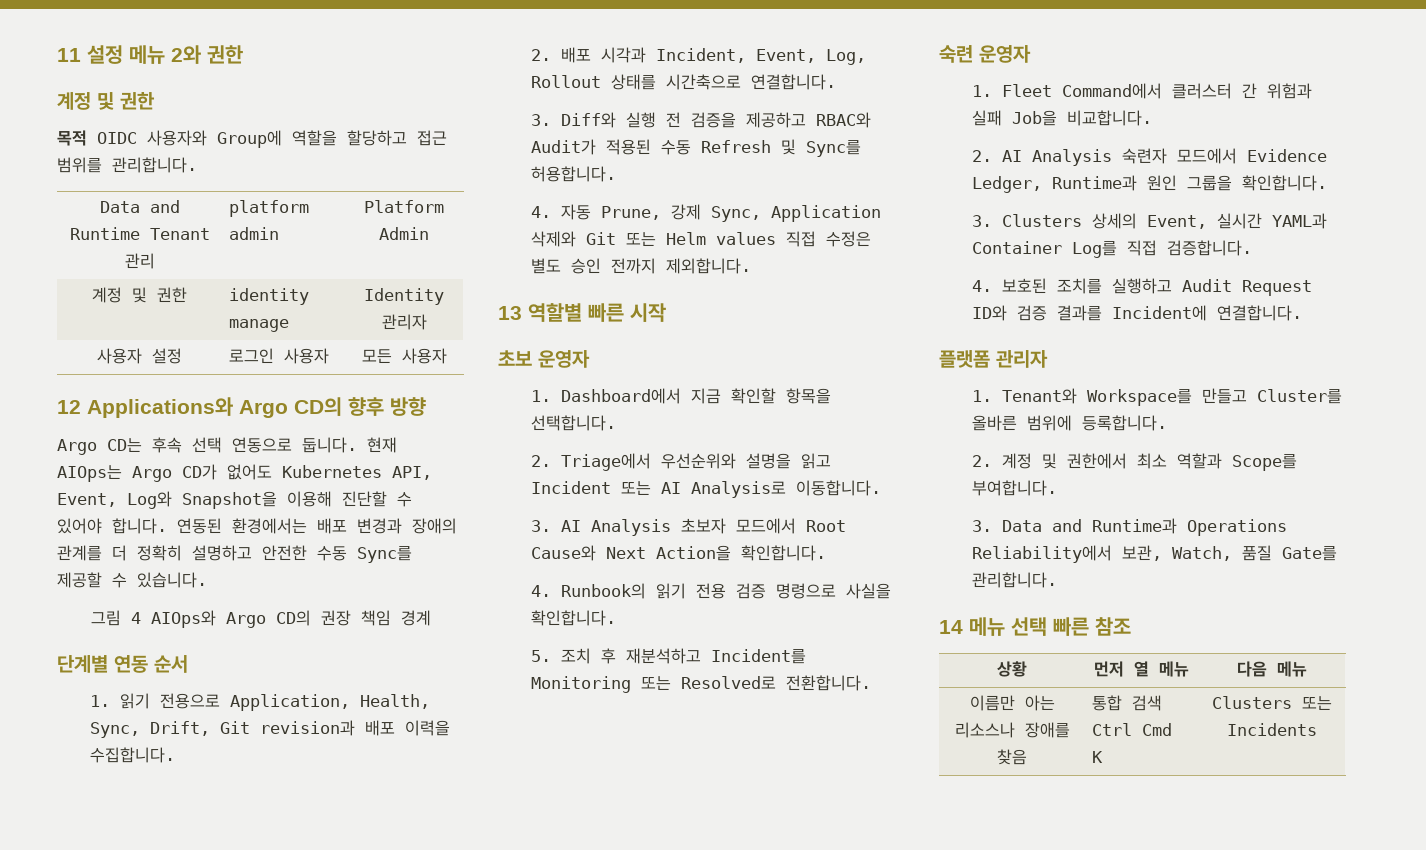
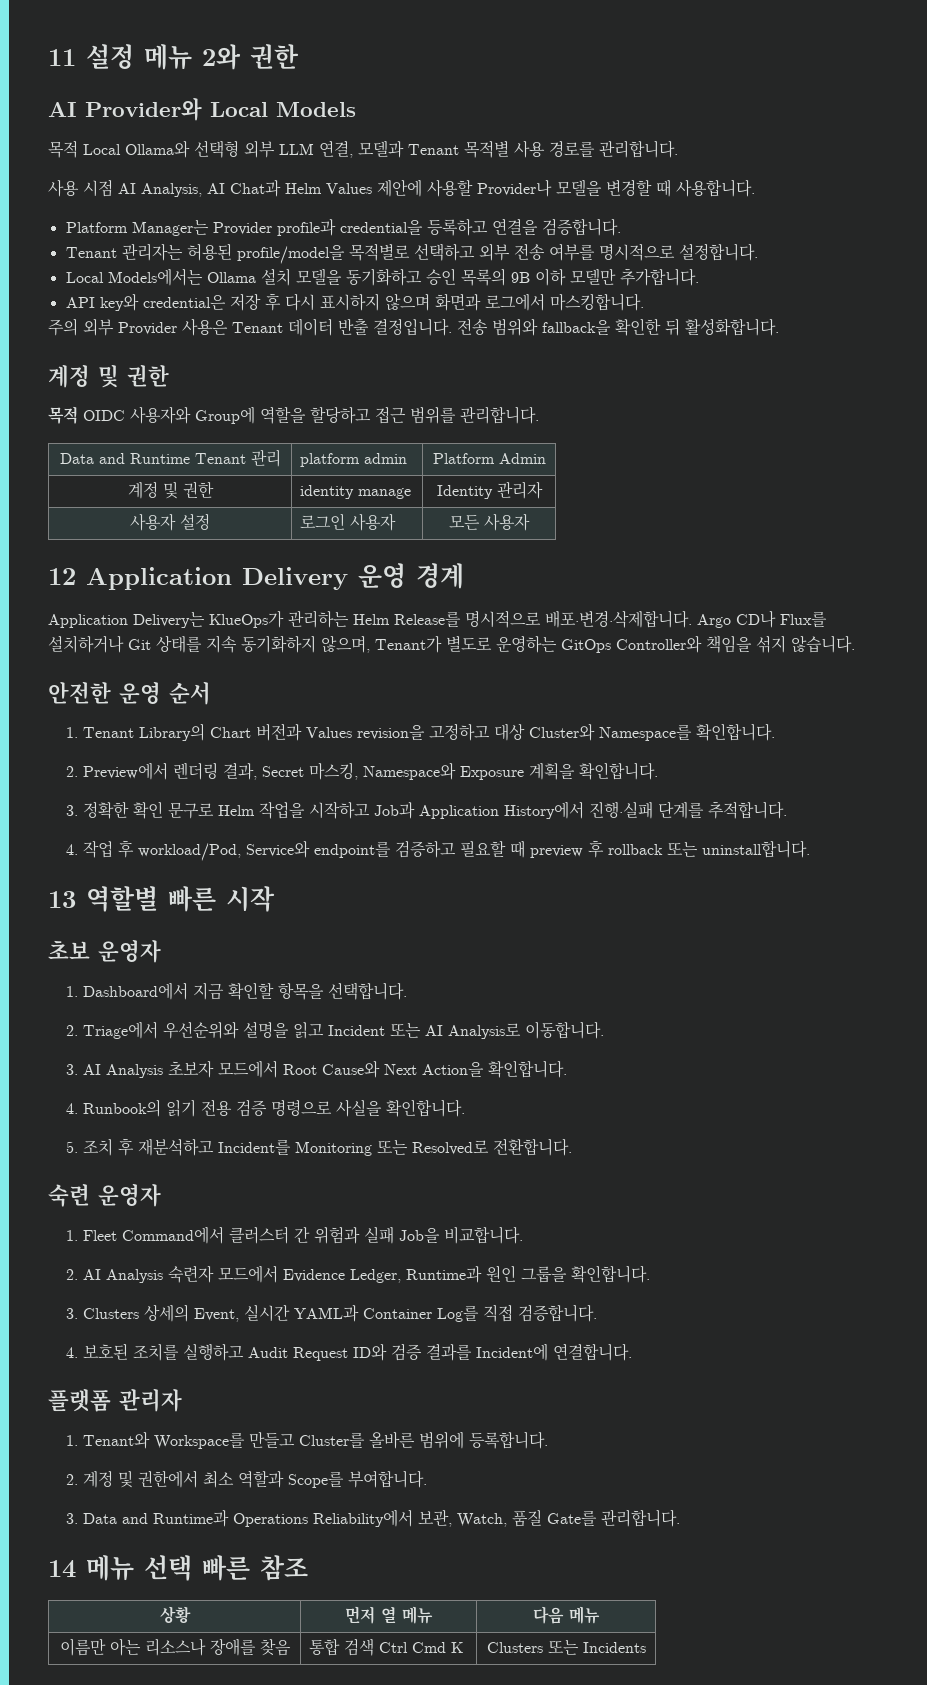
(243, 54) none -> [48,98,356,121] [48,140,678,158] [48,179,755,197] [65,218,621,236] [65,243,758,264] [65,268,699,286] [65,293,644,311] [48,318,779,336] // AI Provider와 Local Models // 목적 Local Ollama와 선택형 외부 LLM 연결, 모델과 Tenant 목적별 사용 경로를 관리합니다. // 사용 시점 AI Analysis, AI Chat과 Helm Values 제안에 사용할 Provider나 모델을 변경할 때 사용합니다. // Platform Manager는 Provider profile과 credential을 등록하고 연결을 검증합니다. // Tenant 관리자는 허용된 profile/model을 목적별로 선택하고 외부 전송 여부를 명시적으로 설정합니다. // Local Models에서는 Ollama 설치 모델을 동기화하고 승인 목록의 9B 이하 모델만 추가합니다. // API key와 credential은 저장 후 다시 표시하지 않으며 화면과 로그에서 마스킹합니다. // 주의 외부 Provider 사용은 Tenant 데이터 반출 결정입니다. 전송 범위와 fallback을 확인한 뒤 활성화합니다.
[87,397,426,418] [57,437,397,455] [57,464,432,482] [57,491,412,509] [57,518,457,534] [57,545,412,563] [57,572,207,588] [90,610,431,628] [57,655,188,673] [89,693,430,711] [89,720,450,738] [89,747,175,763] [530,47,866,65] [530,74,836,90] [530,112,871,128] [530,139,861,157] [530,166,616,182] [530,204,881,222] [530,231,871,247] [530,258,751,274] Applications와 Argo CD의 향후 방향 // Argo CD는 후속 선택 연동으로 둡니다. 현재 AIOps는 Argo CD가 없어도 Kubernetes API, Event, Log와 Snapshot을 이용해 진단할 수 있어야 합니다. 연동된 환경에서는 배포 변경과 장애의 관계를 더 정확히 설명하고 안전한 수동 Sync를 제공할 수 있습니다. // 그림 4 AIOps와 Argo CD의 권장 책임 경계 // 단계별 연동 순서 // 1. 읽기 전용으로 Application, Health, Sync, Drift, Git revision과 배포 이력을 수집합니다. // 2. 배포 시각과 Incident, Event, Log, Rollout 상태를 시간축으로 연결합니다. // 3. Diff와 실행 전 검증을 제공하고 RBAC와 Audit가 적용된 수동 Refresh 및 Sync를 허용합니다. // 4. 자동 Prune, 강제 Sync, Application 삭제와 Git 또는 Helm values 직접 수정은 별도 승인 전까지 제외합니다. -> [86,563,464,590] [48,610,827,628] [48,635,855,653] [48,681,211,705] [65,723,775,741] [65,762,658,780] [65,801,787,819] [65,840,810,861] Application Delivery 운영 경계 // Application Delivery는 KlueOps가 관리하는 Helm Release를 명시적으로 배포·변경·삭제합니다. Argo CD나 Flux를 설치하거나 Git 상태를 지속 동기화하지 않으며, Tenant가 별도로 운영하는 GitOps Controller와 책임을 섞지 않습니다. // 안전한 운영 순서 // 1. Tenant Library의 Chart 버전과 Values revision을 고정하고 대상 Cluster와 Namespace를 확인합니다. // 2. Preview에서 렌더링 결과, Secret 마스킹, Namespace와 Exposure 계획을 확인합니다. // 3. 정확한 확인 문구로 Helm 작업을 시작하고 Job과 Application History에서 진행·실패 단계를 추적합니다. // 4. 작업 후 workload/Pod, Service와 endpoint를 검증하고 필요할 때 preview 후 rollback 또는 uninstall합니다.

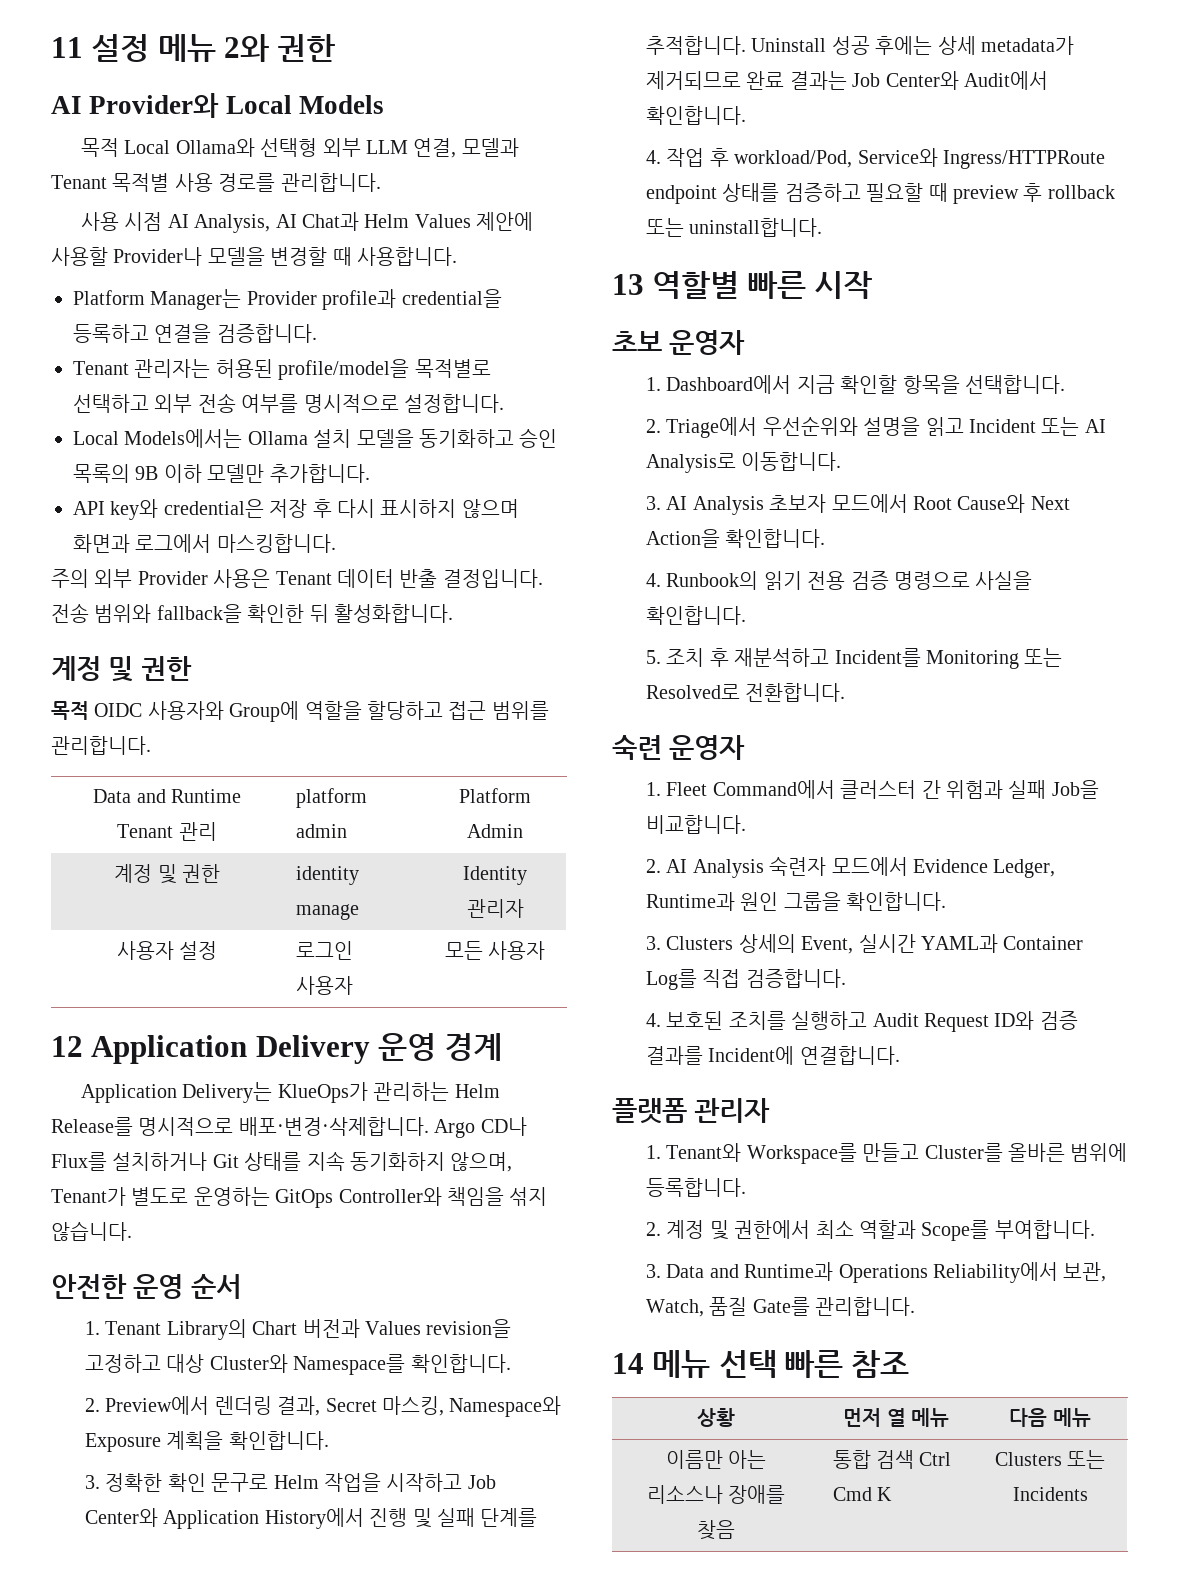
[373,801,787,819] Job과 Application History에서 진행·실패 단계를 추적합니다. -> [467,1475,496,1489] [84,1508,538,1529] [645,36,1074,55] [645,71,1048,90] [645,106,746,125] Job Center와 Application History에서 진행 및 실패 단계를 추적합니다. Uninstall 성공 후에는 상세 metadata가 제거되므로 완료 결과는 Job Center와 Audit에서 확인합니다.
[313,842,391,858] endpoint를 -> [942,150,1105,169] [645,183,780,204] Ingress/HTTPRoute endpoint 상태를

